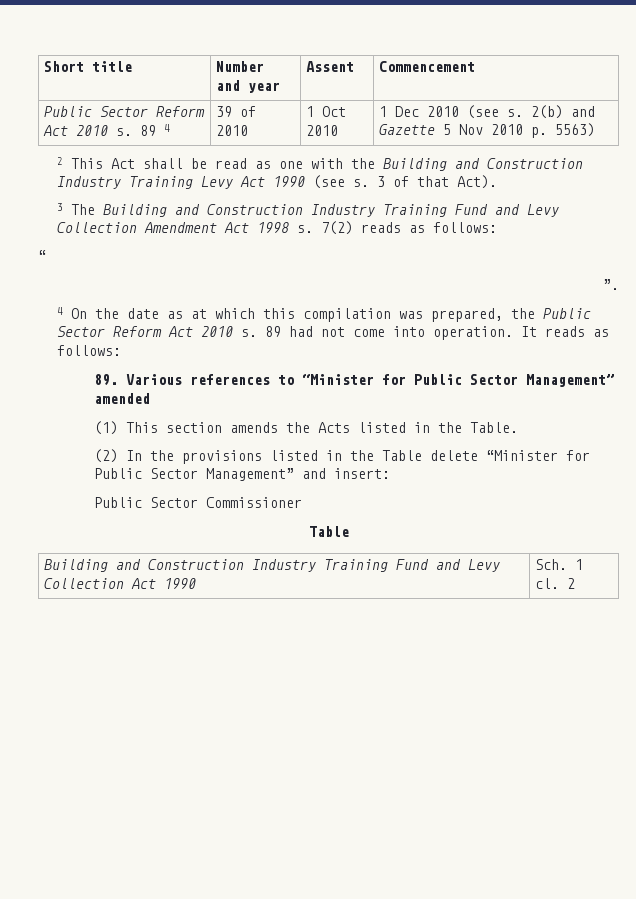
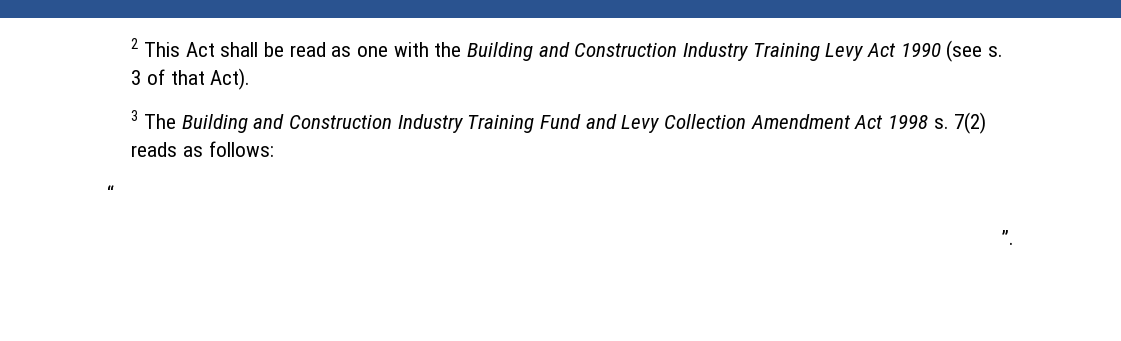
[44,61,133,72] [216,61,265,72] [216,80,281,93] [306,61,355,72] [379,61,476,72] [44,106,206,117] [43,124,171,136] [216,106,257,117] [216,125,249,136] [306,106,347,117] [306,125,339,136] [379,105,596,119] [379,123,596,138] Short title | Number and year | Assent | Commencement // Public Sector Reform Act 2010 s. 89 4 | 39 of 2010 | 1 Oct 2010 | 1 Dec 2010 (see s. 2(b) and Gazette 5 Nov 2010 p. 5563) // -> (131, 43) none
[56,307,591,322] [56,326,609,340] [56,345,121,356] [94,374,615,387] [94,393,151,404] [94,421,519,435] [94,449,591,464] [94,468,391,481] [94,497,303,508] [308,526,349,537] [44,559,501,572] [44,578,197,590] [535,559,584,570] [535,578,576,589] // 4 On the date as at which this compilation was prepared, the Public Sector Reform Act 2010 s. 89 had not come into operation. It reads as follows: // 89. Various references to “Minister for Public Sector Management” amended // (1) This section amends the Acts listed in the Table. // (2) In the provisions listed in the Table delete “Minister for Public Sector Management” and insert: // Public Sector Commissioner // Table // Building and Construction Industry Training Fund and Levy Collection Act 1990 | Sch. 1 cl. 2 -> (1014, 237) none

